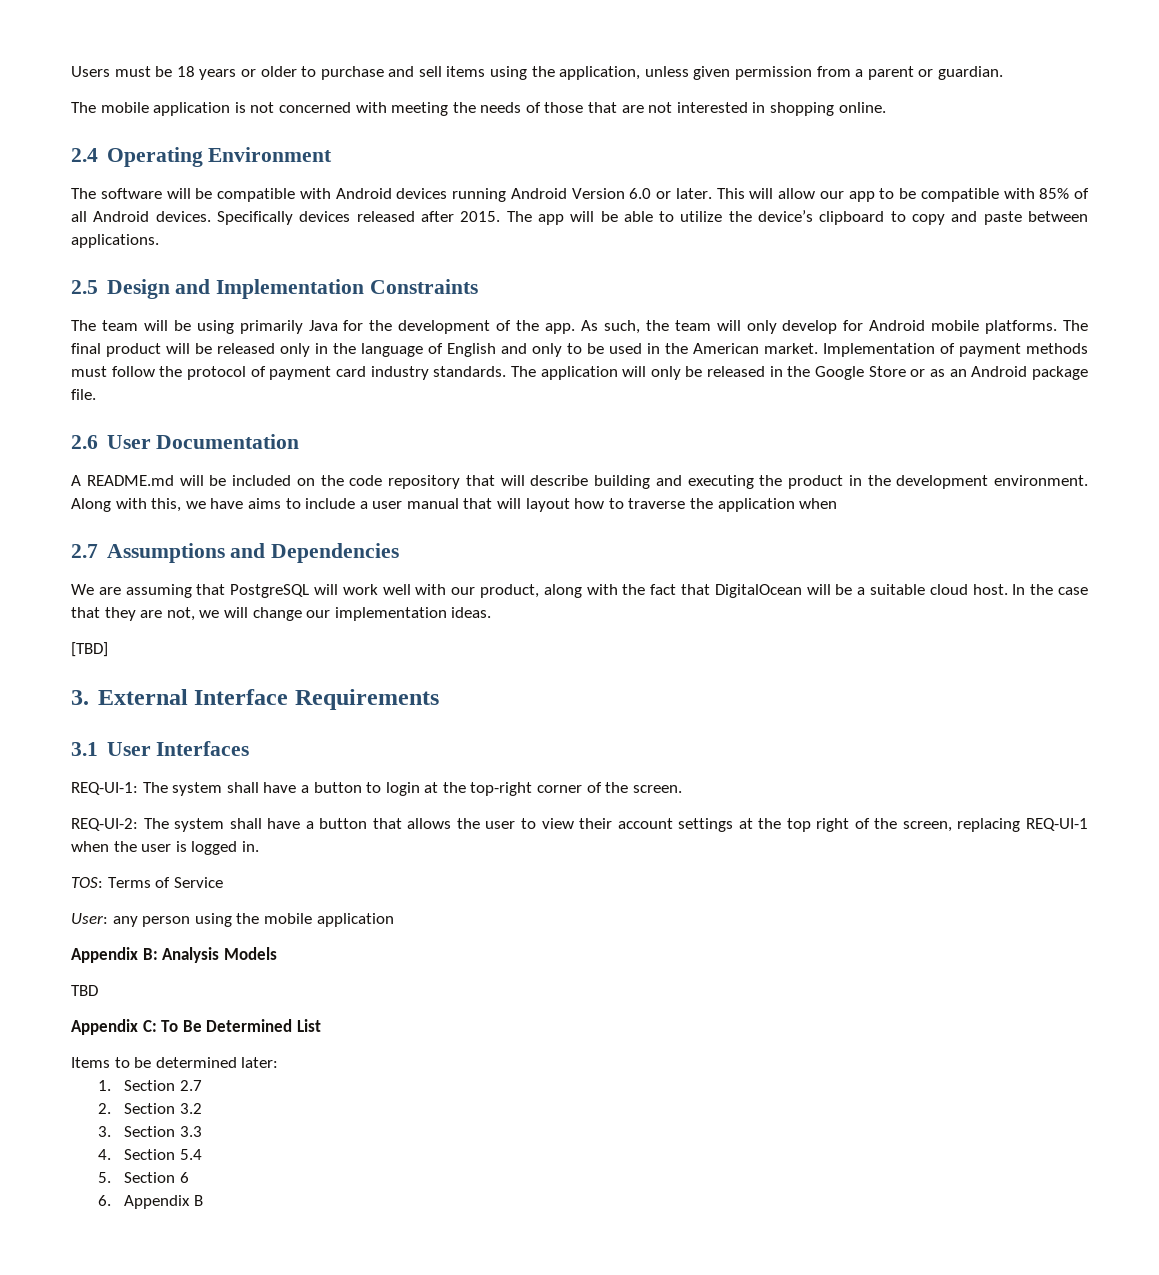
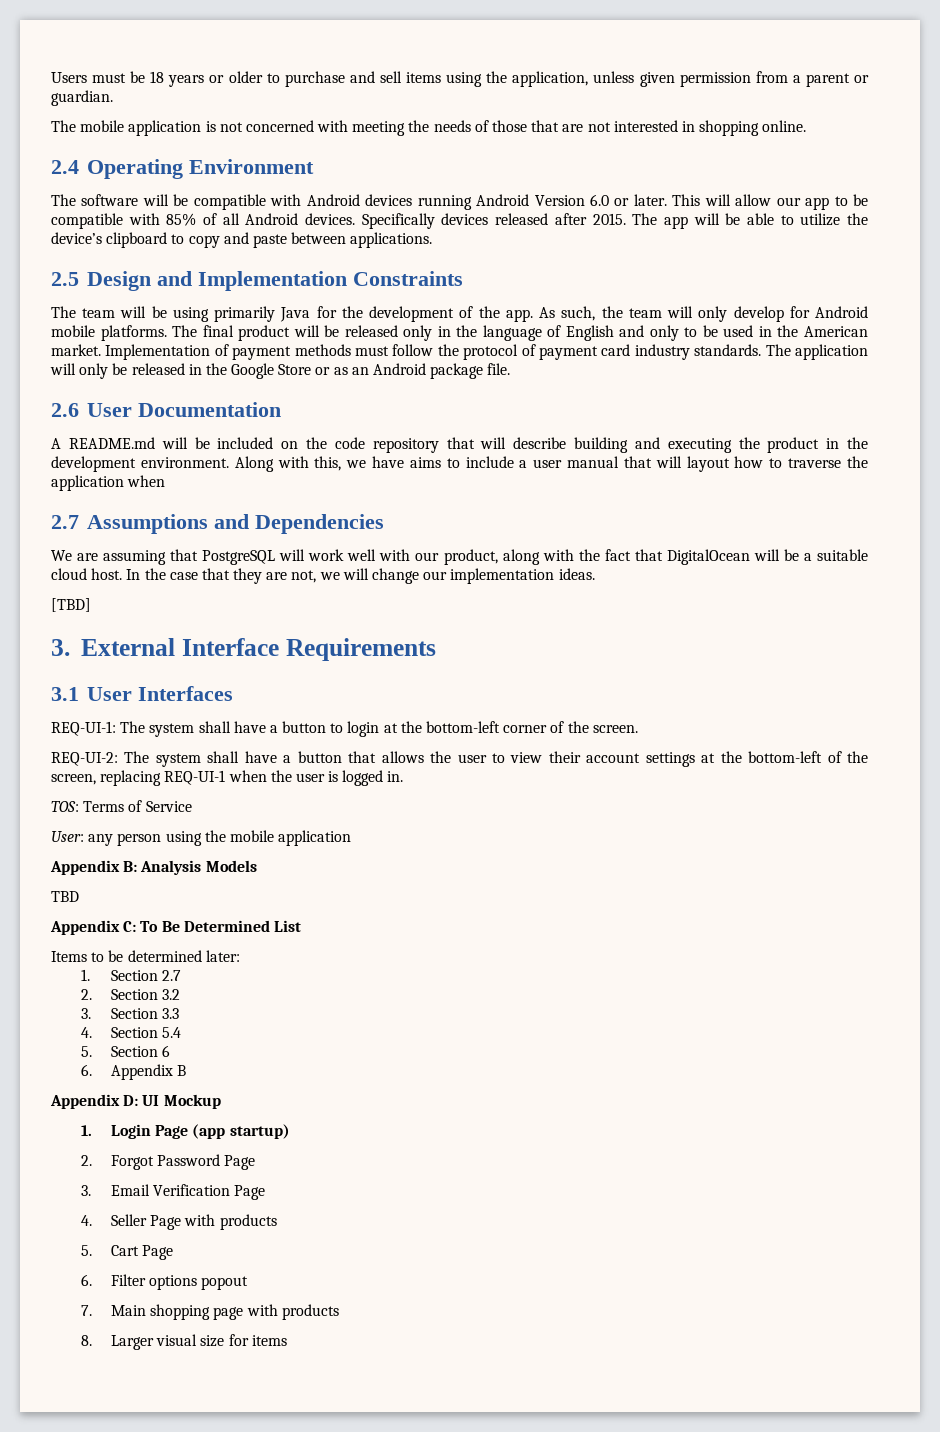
[470,782,533,796] top-right -> [426,721,501,733] bottom-left
[786,818,850,832] top right -> [748,751,823,763] bottom-left
(203, 1200) none -> [50,1094,221,1109] [80,1124,290,1139] [80,1154,256,1170] [80,1184,266,1200] [80,1214,277,1230] [80,1245,174,1260] [80,1274,249,1290] [80,1304,339,1320] [80,1334,287,1350] // Appendix D: UI Mockup // 1. Login Page (app startup) // 2. Forgot Password Page // 3. Email Verification Page // 4. Seller Page with products // 5. Cart Page // 6. Filter options popout // 7. Main shopping page with products // 8. Larger visual size for items

